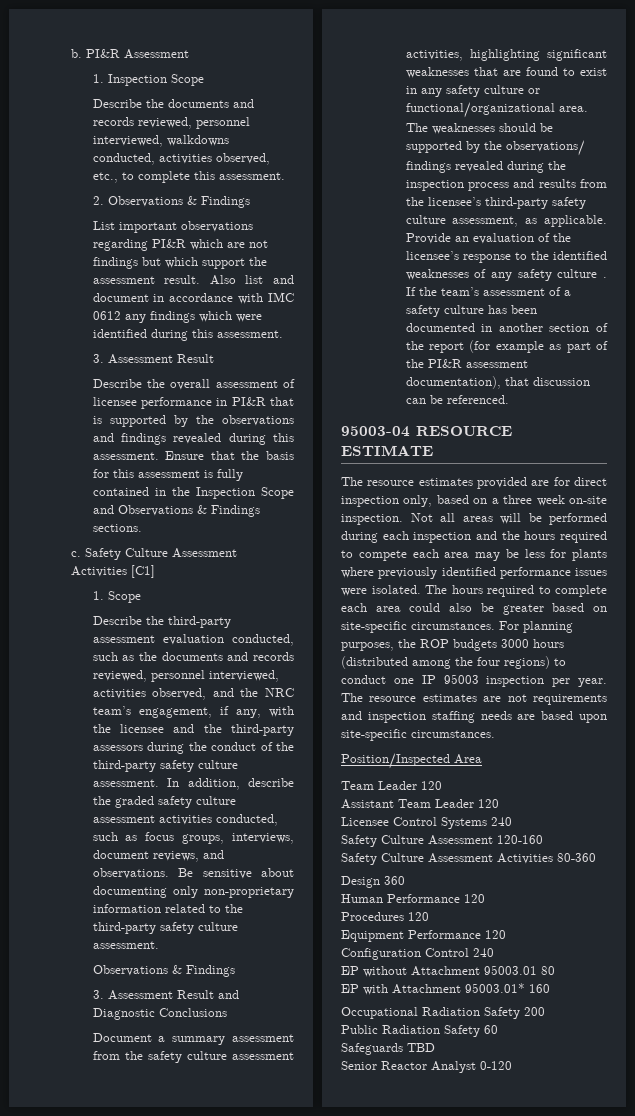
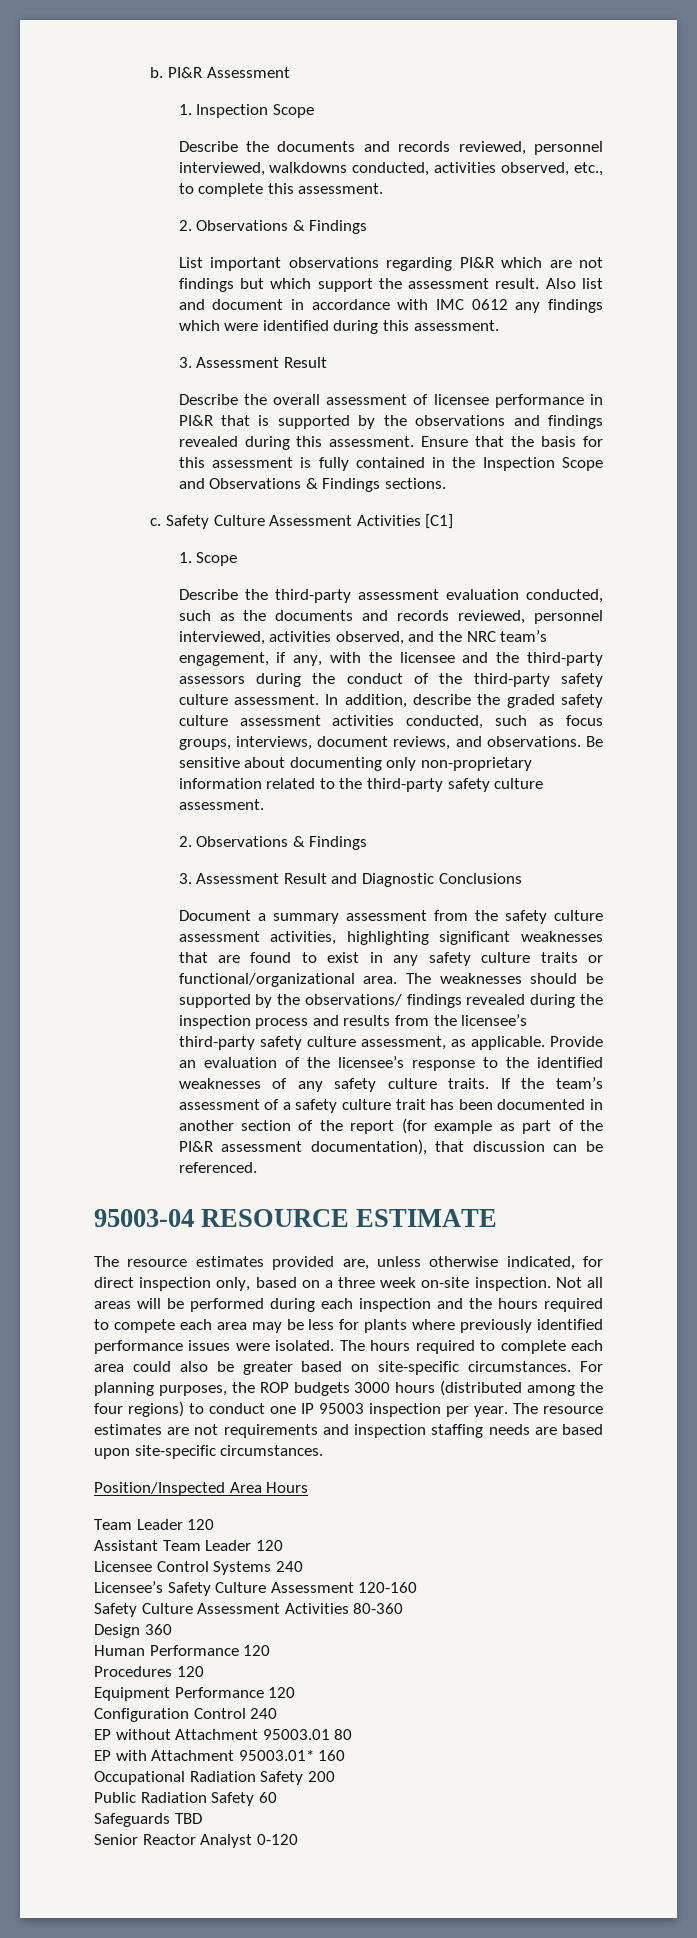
(159, 945) none -> [178,836,192,847] 2.
(524, 89) none -> [540,952,578,963] traits
[603,277,607,278] . -> [448,1078,490,1089] traits.
(484, 309) none -> [395,1099,426,1110] trait
[531,480,550,486] are -> [342,1256,575,1270] are, unless otherwise indicated,
(482, 759) none -> [266,1482,309,1493] Hours
(512, 821) none -> [94,1581,163,1593] Licensee’s

